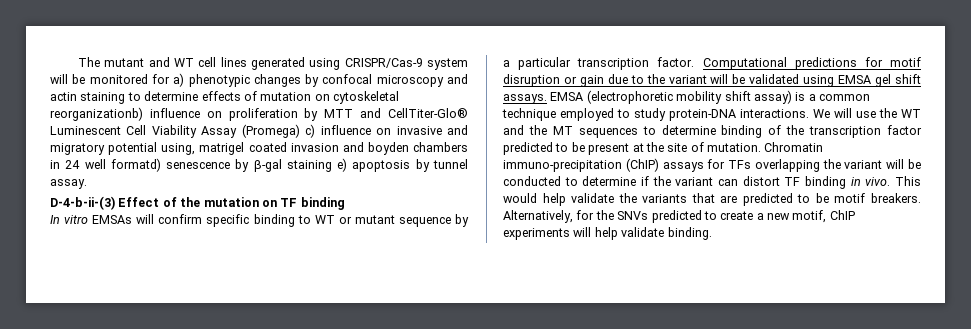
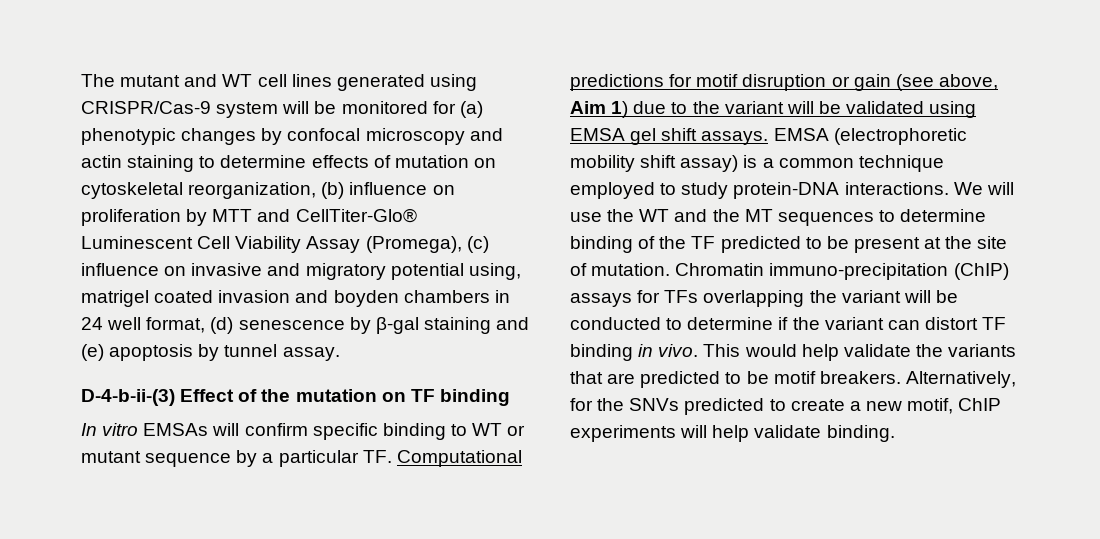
[173,73,185,87] a) -> [459,101,483,118] (a)
[50,107,143,121] reorganizationb) -> [188,182,345,199] reorganization, (b)
[241,124,316,138] (Promega) c) -> [365,236,489,253] (Promega), (c)
[110,158,161,172] formatd) -> [146,317,234,334] format, (d)
[337,158,348,172] e) -> [496,317,530,330] [81,344,104,361] and (e)
[577,57,695,70] transcription factor. -> [362,450,392,463] TF.
(604, 81) none -> [895,74,998,91] [570,101,629,118] (see above, Aim 1)
[809,125,922,138] transcription factor -> [691,236,716,249] TF

